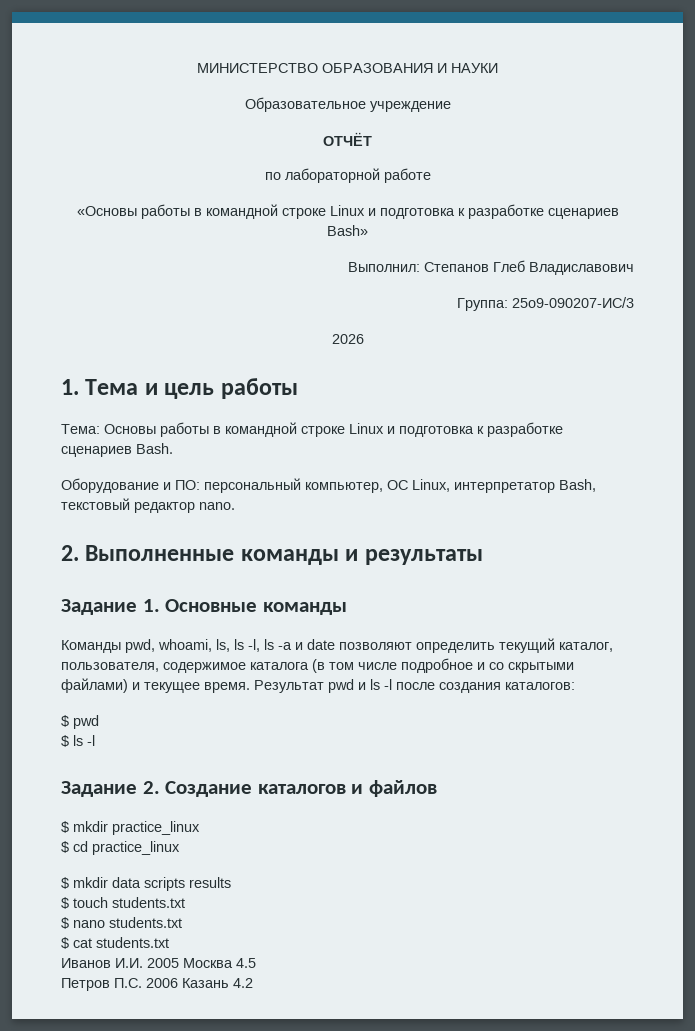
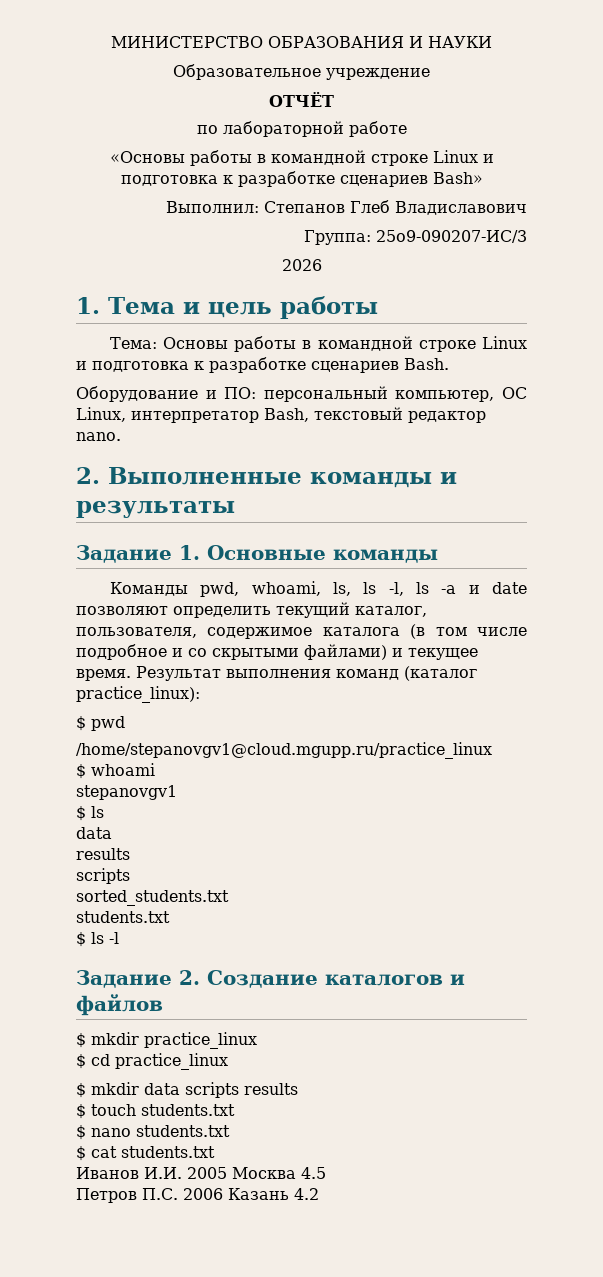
[328,679,575,693] [61,715,99,729] pwd и ls -l после создания каталогов: // $ pwd -> [226,666,477,681] [76,686,200,703] [76,716,125,731] [76,742,492,759] [76,763,155,779] [76,785,177,800] [76,806,104,821] [76,827,112,839] [76,848,130,860] [76,868,130,884] [76,890,229,906] [76,911,170,923] выполнения команд (каталог practice_linux): // $ pwd // /home/stepanovgv1@cloud.mgupp.ru/practice_linux // $ whoami // stepanovgv1 // $ ls // data // results // scripts // sorted_students.txt // students.txt

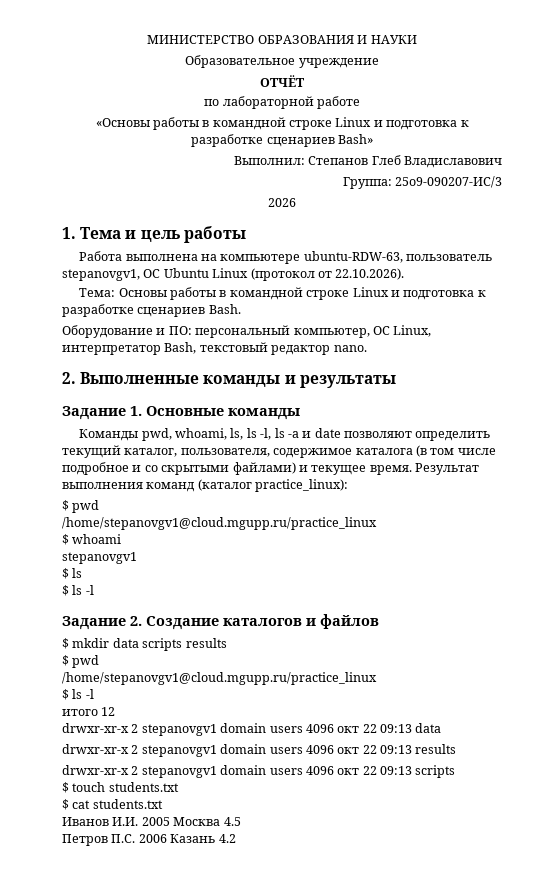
(378, 307) none -> [79,251,493,264] [62,268,405,281] // Работа выполнена на компьютере ubuntu-RDW-63, пользователь stepanovgv1, ОС Ubuntu Linux (протокол от 22.10.2026).
[76,827,112,839] [76,848,130,860] [76,868,130,884] [76,890,229,906] [76,911,170,923] // data // results // scripts // sorted_students.txt // students.txt -> (83, 573) none
[76,1032,257,1049] [76,1053,228,1070] // $ mkdir practice_linux // $ cd practice_linux -> (379, 621) none
[91,1104,235,1116] [76,1125,131,1140] touch students.txt // $ nano -> [72,655,100,668] [62,672,377,685] [62,689,94,700] [62,707,116,716] [62,723,442,736] [62,744,457,757] [62,765,456,778] [62,782,106,793] pwd // /home/stepanovgv1@cloud.mgupp.ru/practice_linux // $ ls -l // итого 12 // drwxr-xr-x 2 stepanovgv1 domain users 4096 окт 22 09:13 data // drwxr-xr-x 2 stepanovgv1 domain users 4096 окт 22 09:13 results // drwxr-xr-x 2 stepanovgv1 domain users 4096 окт 22 09:13 scripts // $ touch

